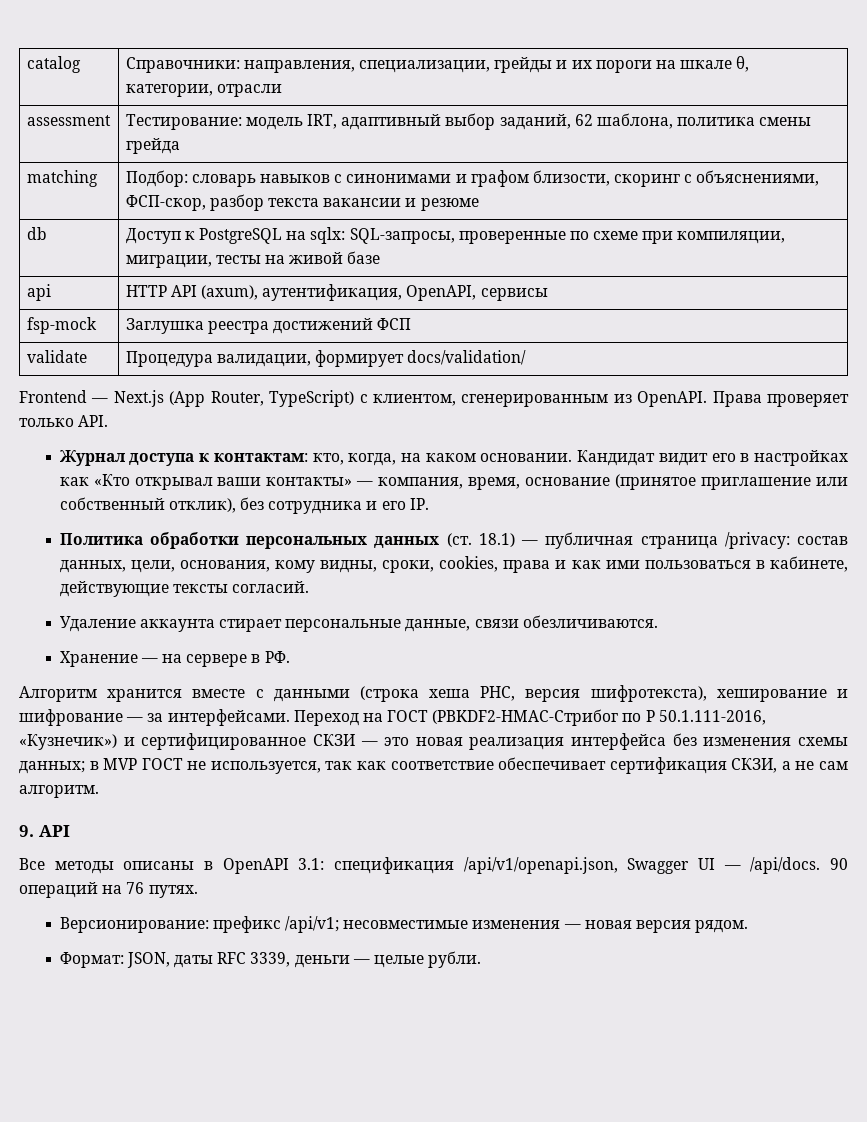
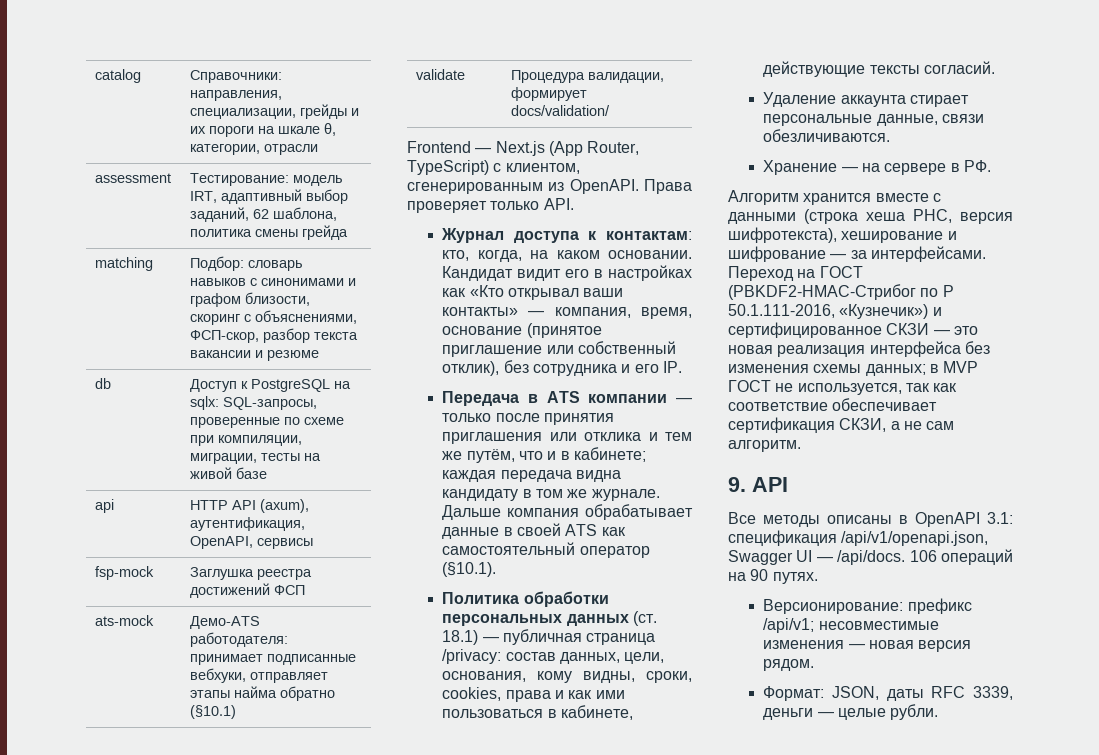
(412, 324) none -> [95,615,155,626] [190,616,261,629] [190,632,289,647] [190,654,357,665] [190,668,329,683] [190,686,336,701] [190,705,237,719] // ats-mock | Демо-ATS работодателя: принимает подписанные вебхуки, отправляет этапы найма обратно (§10.1)
(429, 504) none -> [442,391,692,406] [442,413,614,425] [442,432,692,444] [442,447,646,463] [442,470,621,482] [442,489,660,501] [442,504,693,520] [442,523,626,539] [442,542,650,558] [442,562,497,577] // Передача в ATS компании — только после принятия приглашения или отклика и тем же путём, что и в кабинете; каждая передача видна кандидату в том же журнале. Дальше компания обрабатывает данные в своей ATS как самостоятельный оператор (§10.1).
[829,858,848,870] 90 -> [909,550,937,562] 106
[126,882,145,894] 76 -> [750,569,769,581] 90

